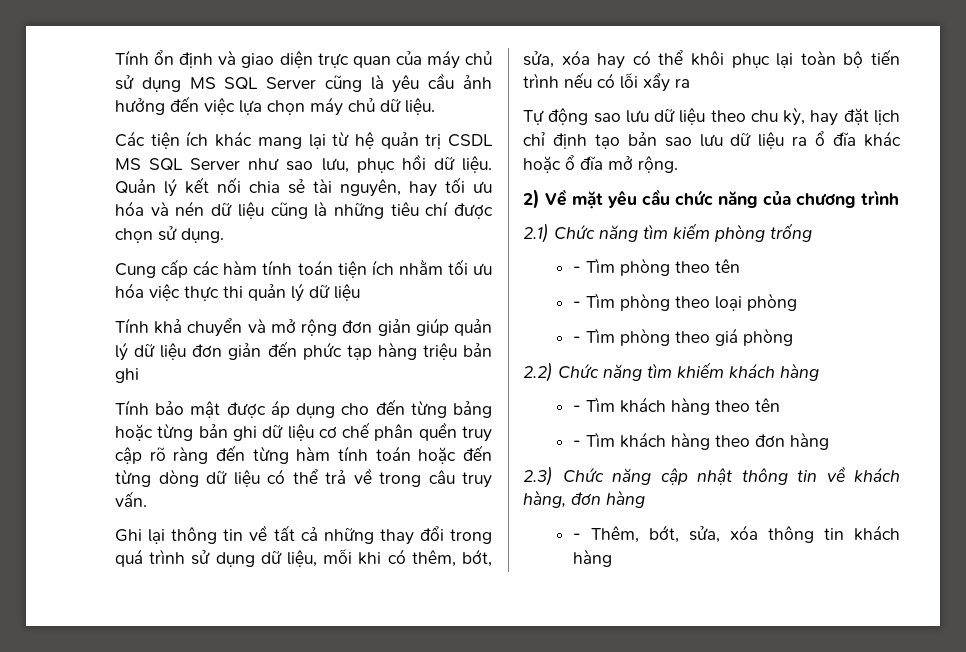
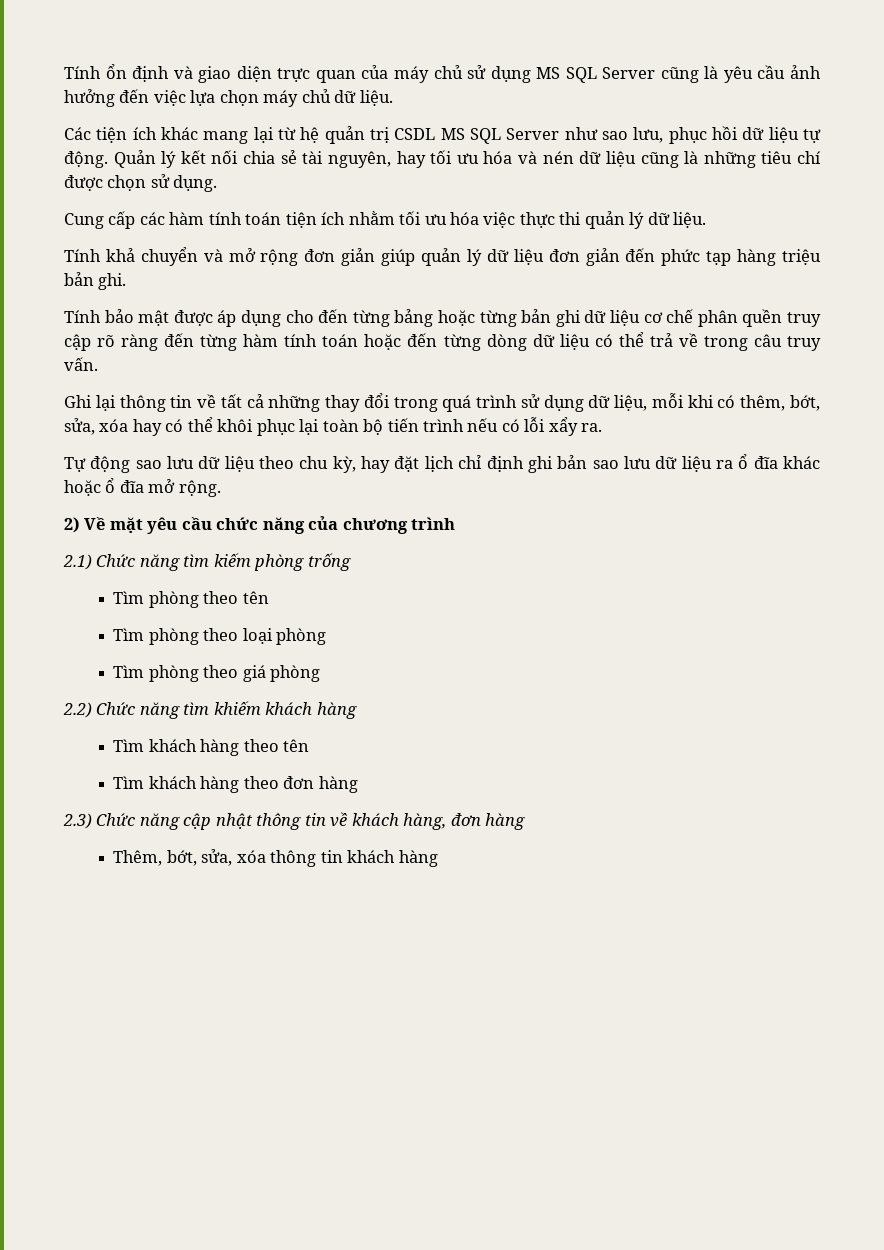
[461,156,492,173] liệu. -> [768,127,822,143] [64,151,108,168] liệu tự động.
[334,284,360,301] liệu -> [673,212,707,228] liệu.
[115,368,139,383] ghi -> [98,273,127,290] ghi.
[675,78,690,88] ra -> [581,423,603,432] ra.
[594,134,620,149] tạo -> [527,456,553,473] ghi
[572,266,581,273] - -> (351, 562) none
[572,301,581,308] - -> (269, 597) none
[572,336,581,343] - -> (327, 636) none
[572,405,581,412] - -> (357, 710) none
[572,440,581,447] - -> (310, 745) none
[572,533,581,540] - -> (526, 821) none

